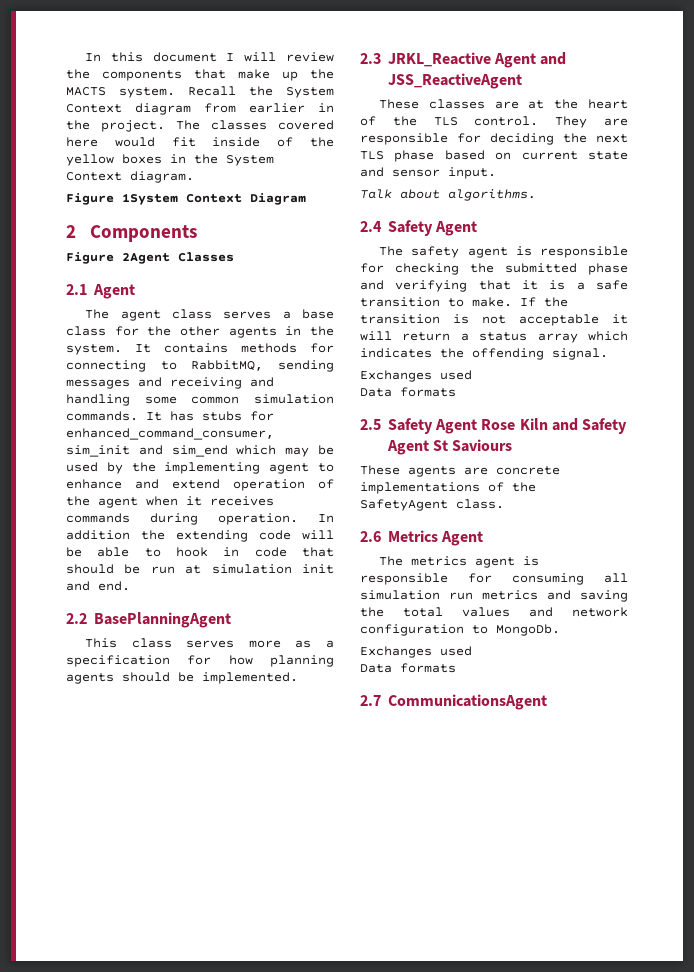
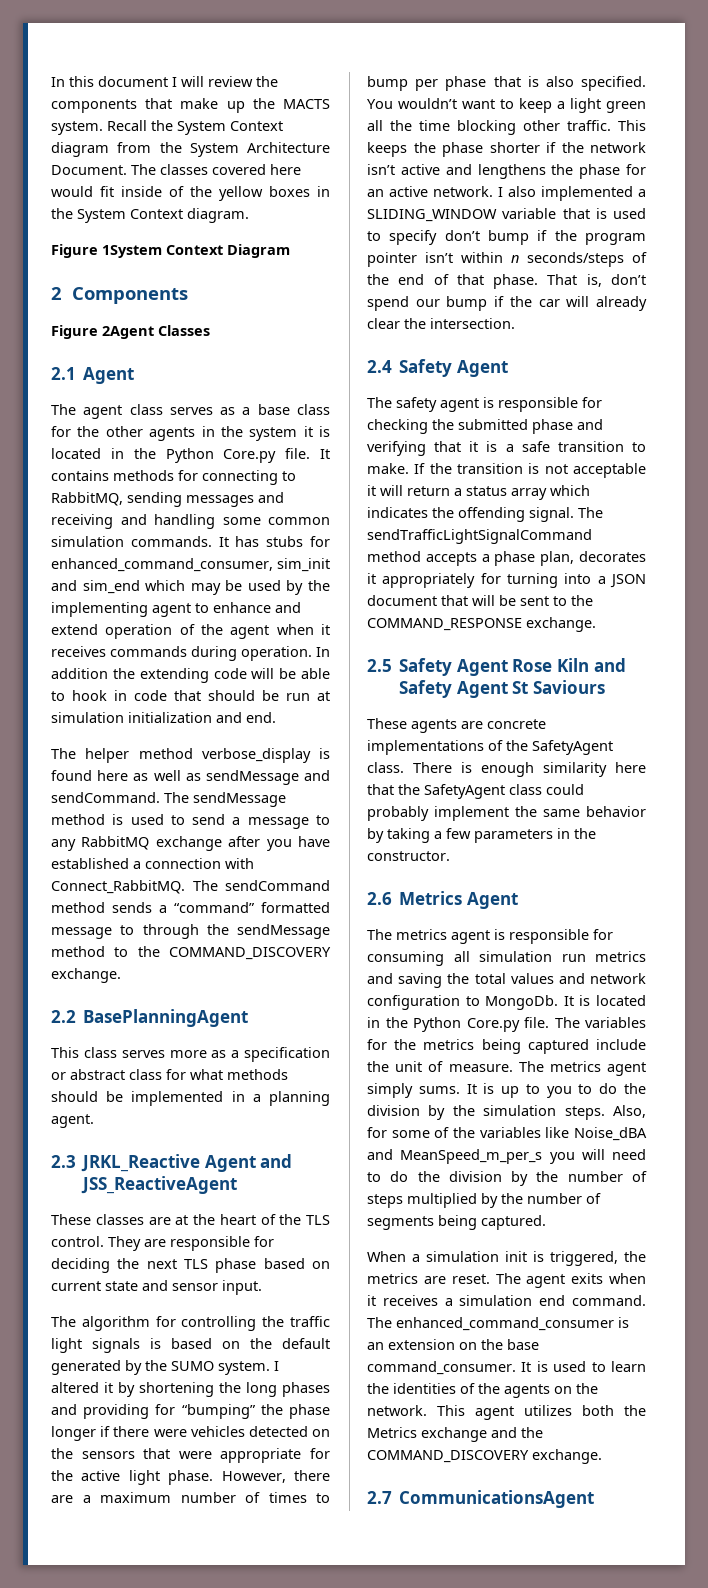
[249,103,334,113] [66,120,165,132] earlier in the project. -> [159,142,330,157] [51,165,127,175] the System Architecture Document.
(272, 315) none -> [220,407,236,415] as
[66,344,122,355] system. -> [249,426,330,441] [51,448,311,463] system it is located in the Python Core.py file.
[302,564,334,574] init -> [128,712,212,723] initialization
(130, 586) none -> [51,748,330,763] [51,770,330,785] [51,792,286,807] [51,814,330,829] [51,836,330,851] [51,858,254,869] [51,880,330,894] [51,902,330,913] [51,924,330,939] [51,946,331,960] [51,968,121,983] // The helper method verbose_display is found here as well as sendMessage and sendCommand. The sendMessage method is used to send a message to any RabbitMQ exchange after you have established a connection with Connect_RabbitMQ. The sendCommand method sends a “command” formatted message to through the sendMessage method to the COMMAND_DISCOVERY exchange.
[187,655,334,667] [66,672,298,684] for how planning agents should be implemented. -> [51,1069,288,1080] [51,1091,330,1106] [51,1114,94,1128] or abstract class for what methods should be implemented in a planning agent.
[360,189,536,201] Talk about algorithms. -> [51,1316,330,1331] [51,1338,330,1353] [51,1360,279,1375] [51,1382,330,1397] [51,1404,330,1419] [51,1426,330,1441] [51,1448,330,1463] [51,1470,330,1485] [51,1492,330,1503] [367,76,646,91] [367,98,646,113] [367,120,646,135] [367,142,646,157] [367,164,646,179] [367,186,646,201] [367,208,646,222] [367,230,646,245] [367,252,647,267] [367,274,646,289] [367,296,647,311] [367,318,515,329] The algorithm for controlling the traffic light signals is based on the default generated by the SUMO system. I altered it by shortening the long phases and providing for “bumping” the phase longer if there were vehicles detected on the sensors that were appropriate for the active light phase. However, there are a maximum number of times to bump per phase that is also specified. You wouldn’t want to keep a light green all the time blocking other traffic. This keeps the phase shorter if the network isn’t active and lengthens the phase for an active network. I also implemented a SLIDING_WINDOW variable that is used to specify don’t bump if the program pointer isn’t within n seconds/steps of the end of that phase. That is, don’t spend our bump if the car will already clear the intersection.
[360,370,472,382] [360,387,456,397] // Exchanges used // Data formats -> [578,507,603,518] [367,529,592,544] [367,551,646,566] [367,573,646,588] [367,595,593,606] [367,617,596,632] The sendTrafficLightSignalCommand method accepts a phase plan, decorates it appropriately for turning into a JSON document that will be sent to the COMMAND_RESPONSE exchange.
(504, 504) none -> [413,762,646,777] [367,784,584,799] [367,806,646,821] [367,828,596,843] [367,851,450,861] There is enough similarity here that the SafetyAgent class could probably implement the same behavior by taking a few parameters in the constructor.
[360,646,472,658] [360,663,456,673] // Exchanges used // Data formats -> [563,995,646,1006] [367,1017,646,1032] [367,1039,646,1054] [367,1061,646,1076] [367,1083,646,1098] [367,1105,646,1120] [367,1127,647,1141] [367,1149,646,1164] [367,1171,647,1186] [367,1193,601,1208] [367,1215,546,1230] [367,1251,646,1266] [367,1273,646,1288] [367,1295,646,1306] [367,1317,629,1331] [367,1339,539,1350] [367,1361,646,1375] [367,1383,598,1398] [367,1405,646,1420] [367,1427,543,1442] [367,1449,602,1464] It is located in the Python Core.py file. The variables for the metrics being captured include the unit of measure. The metrics agent simply sums. It is up to you to do the division by the simulation steps. Also, for some of the variables like Noise_dBA and MeanSpeed_m_per_s you will need to do the division by the number of steps multiplied by the number of segments being captured. // When a simulation init is triggered, the metrics are reset. The agent exits when it receives a simulation end command. The enhanced_command_consumer is an extension on the base command_consumer. It is used to learn the identities of the agents on the network. This agent utilizes both the Metrics exchange and the COMMAND_DISCOVERY exchange.

